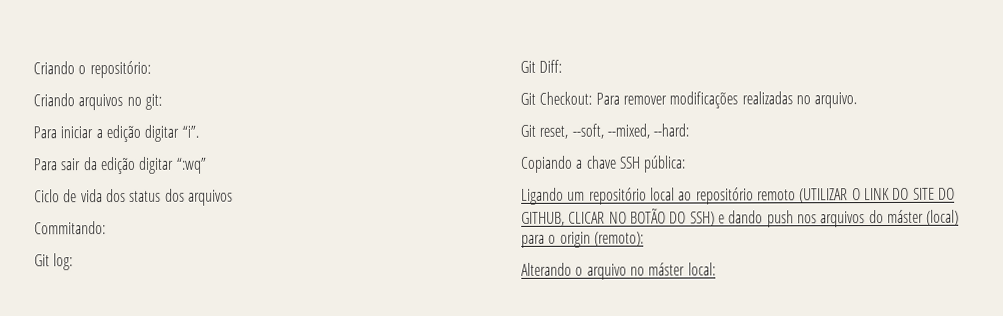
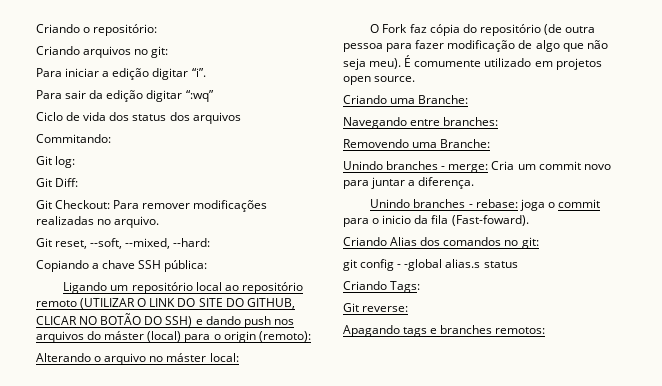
(716, 269) none -> [370,24,596,36] [343,40,608,52] [343,55,602,70] [343,76,416,85] [343,95,469,104] [343,117,499,129] [343,139,491,148] [343,161,611,173] [343,177,475,189] [370,199,600,211] [343,215,529,227] [343,237,539,249] [343,259,518,271] [343,281,421,293] [343,303,409,312] [343,325,546,337] // O Fork faz cópia do repositório (de outra pessoa para fazer modificação de algo que não seja meu). É comumente utilizado em projetos open source. // Criando uma Branche: // Navegando entre branches: // Removendo uma Branche: // Unindo branches - merge: Cria um commit novo para juntar a diferença. // Unindo branches - rebase: joga o commit para o inicio da fila (Fast-foward). // Criando Alias dos comandos no git: // git config - -global alias.s status // Criando Tags: // Git reverse: // Apagando tags e branches remotos:

